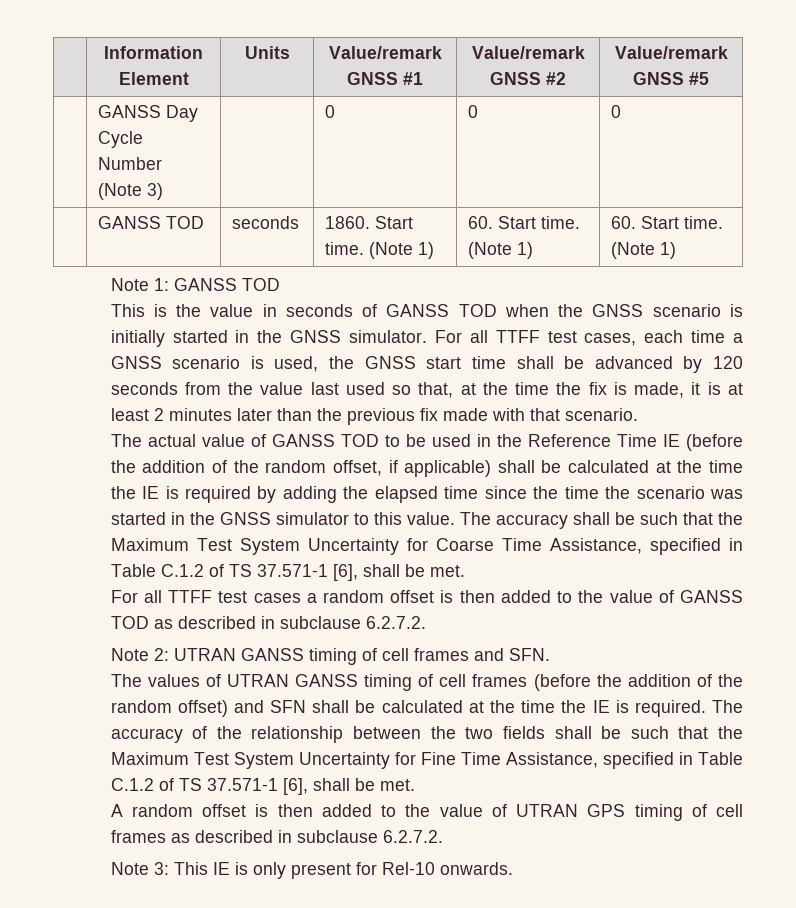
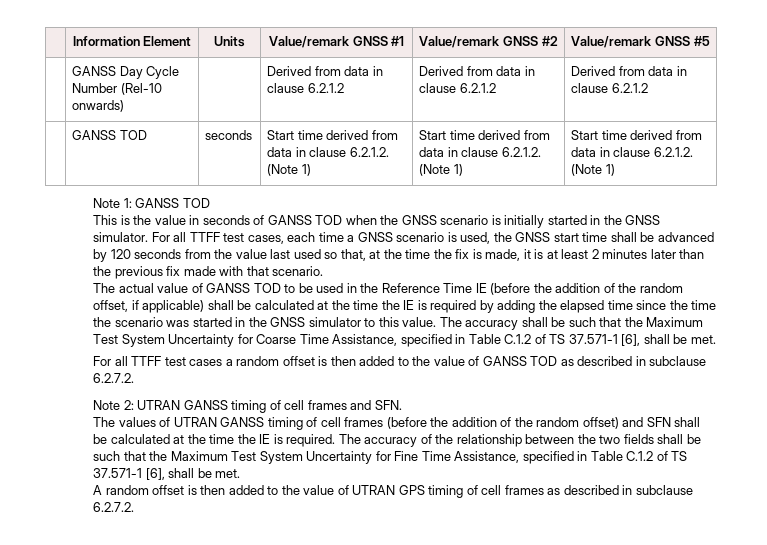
[98,183,164,200] [325,105,336,118] [468,105,479,118] [611,105,622,118] [98,216,205,229] [232,216,300,229] [325,216,414,229] [325,242,435,259] [468,216,581,229] [468,242,534,259] [611,216,724,229] (Note 3) | | 0 | 0 | 0 // | GANSS TOD | seconds | 1860. Start time. (Note 1) | 60. Start time. (Note 1) | 60. Start time. -> [120,83,162,95] [72,100,125,112] [267,66,383,76] [267,83,344,93] [419,66,535,76] [419,83,496,93] [571,66,687,76] [571,83,648,93] [72,130,147,140] [205,130,253,140] [267,130,398,140] [267,147,389,157] [267,164,311,176] [419,130,550,140] [419,147,541,157] [419,164,463,176] [571,130,702,140] [571,147,693,157] (Rel-10 onwards) | | Derived from data in clause 6.2.1.2 | Derived from data in clause 6.2.1.2 | Derived from data in clause 6.2.1.2 // | GANSS TOD | seconds | Start time derived from data in clause 6.2.1.2. (Note 1) | Start time derived from data in clause 6.2.1.2. (Note 1) | Start time derived from data in clause 6.2.1.2.
[110,862,513,879] // Note 3: This IE is only present for Rel-10 onwards. -> (135, 507) none

